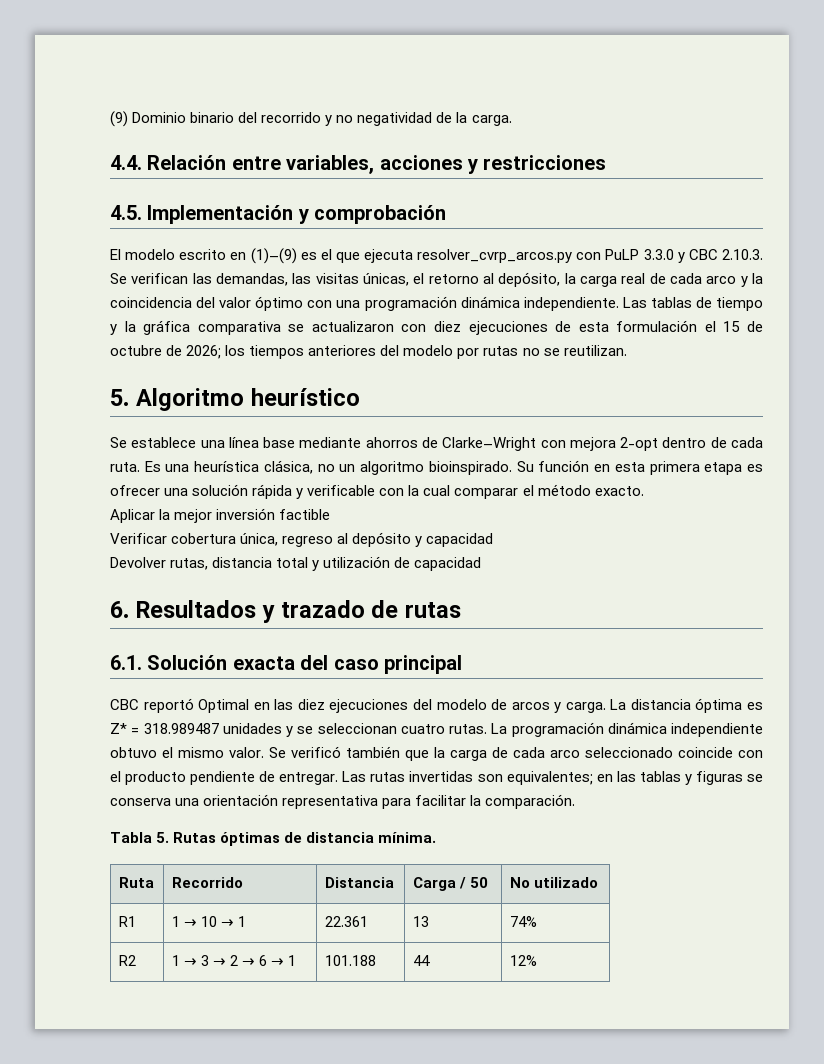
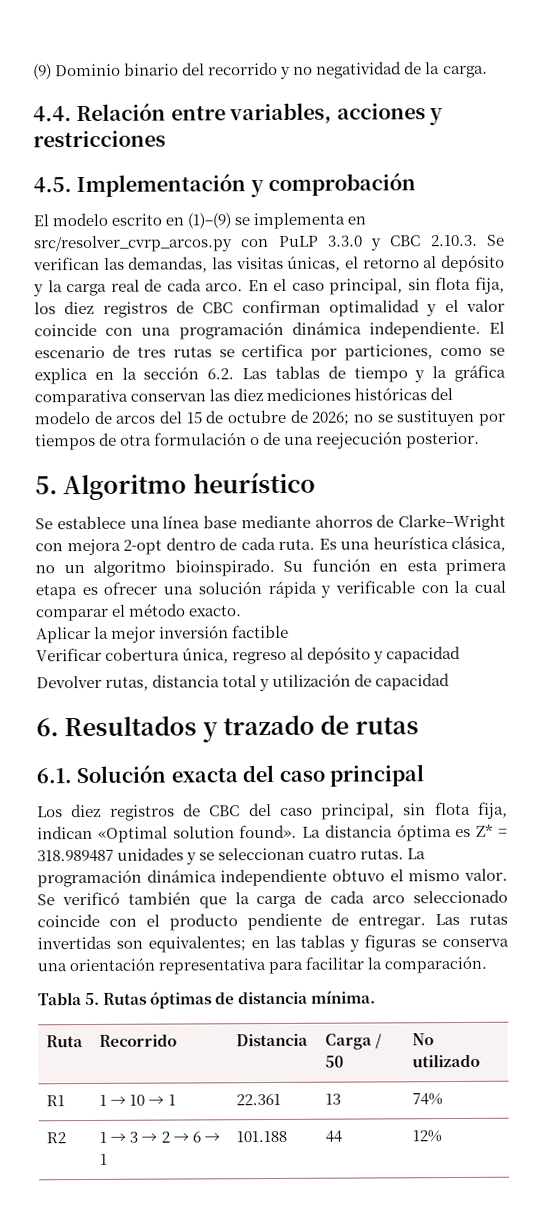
[300,249,573,263] es el que ejecuta resolver_cvrp_arcos.py -> [234,212,367,230] [33,235,233,253] se implementa en src/resolver_cvrp_arcos.py
[498,272,561,287] depósito, -> [441,254,506,273] [33,284,44,297] depósito y
[706,273,764,287] [110,296,304,311] arco y la coincidencia del valor óptimo -> [205,276,506,295] [34,299,505,318] [34,322,97,337] arco. En el caso principal, sin flota fija, los diez registros de CBC confirman optimalidad y el valor coincide
(619, 304) none -> [489,321,505,334] [34,343,506,361] [34,366,235,385] El escenario de tres rutas se certifica por particiones, como se explica en la sección 6.2.
[288,320,716,335] se actualizaron con diez ejecuciones de esta formulación el -> [130,387,454,402] [34,410,182,425] conservan las diez mediciones históricas del modelo de arcos del
[225,345,627,359] los tiempos anteriores del modelo por rutas no se reutilizan. -> [353,409,507,427] [35,431,481,451] no se sustituyen por tiempos de otra formulación o de una reejecución posterior.
[110,698,606,713] CBC reportó Optimal en las diez ejecuciones del modelo de arcos y carga. -> [37,801,509,821] [37,824,298,843] Los diez registros de CBC del caso principal, sin flota fija, indican «Optimal solution found».

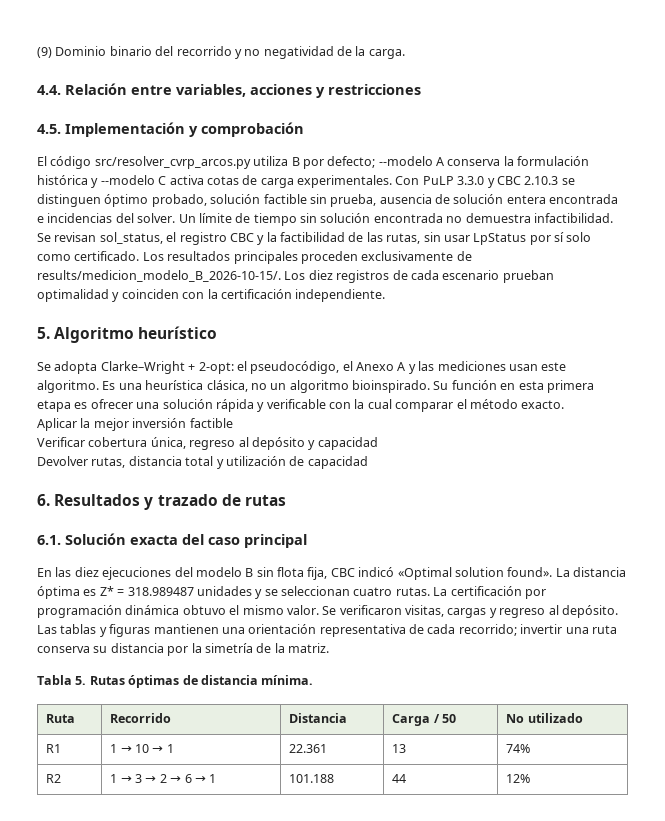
[52,212,367,230] [33,234,505,253] [33,254,506,273] [33,276,506,297] [34,299,505,318] [34,320,505,340] [34,343,506,361] [34,364,506,385] [34,387,454,407] [34,409,507,427] [35,431,481,451] [35,471,316,501] [35,513,506,532] [35,536,315,556] modelo escrito en (1)–(9) se implementa en src/resolver_cvrp_arcos.py con PuLP 3.3.0 y CBC 2.10.3. Se verifican las demandas, las visitas únicas, el retorno al depósito y la carga real de cada arco. En el caso principal, sin flota fija, los diez registros de CBC confirman optimalidad y el valor coincide con una programación dinámica independiente. El escenario de tres rutas se certifica por particiones, como se explica en la sección 6.2. Las tablas de tiempo y la gráfica comparativa conservan las diez mediciones históricas del modelo de arcos del 15 de octubre de 2026; no se sustituyen por tiempos de otra formulación o de una reejecución posterior. // 5. Algoritmo heurístico // Se establece una línea base mediante ahorros de Clarke–Wright con mejora 2-opt dentro de cada ruta. -> [50,156,590,169] [37,175,575,188] [37,194,619,207] [37,213,613,226] [37,232,592,245] [37,251,472,264] [37,270,554,283] [37,289,386,302] [37,326,218,343] [37,361,567,374] [37,380,99,393] código src/resolver_cvrp_arcos.py utiliza B por defecto; --modelo A conserva la formulación histórica y --modelo C activa cotas de carga experimentales. Con PuLP 3.3.0 y CBC 2.10.3 se distinguen óptimo probado, solución factible sin prueba, ausencia de solución entera encontrada e incidencias del solver. Un límite de tiempo sin solución encontrada no demuestra infactibilidad. Se revisan sol_status, el registro CBC y la factibilidad de las rutas, sin usar LpStatus por sí solo como certificado. Los resultados principales proceden exclusivamente de results/medicion_modelo_B_2026-10-15/. Los diez registros de cada escenario prueban optimalidad y coinciden con la certificación independiente. // 5. Algoritmo heurístico // Se adopta Clarke–Wright + 2-opt: el pseudocódigo, el Anexo A y las mediciones usan este algoritmo.
[37,801,509,821] [37,825,93,840] Los diez registros de CBC del caso principal, sin flota fija, indican -> [37,567,395,580] En las diez ejecuciones del modelo B sin flota fija, CBC indicó
[37,868,328,888] programación dinámica independiente -> [450,586,546,599] [37,605,180,618] certificación por programación dinámica
[61,889,509,909] [37,912,508,931] [37,935,296,953] verificó también que la carga de cada arco seleccionado coincide con el producto pendiente de entregar. Las rutas invertidas son equivalentes; en las -> [339,605,618,618] [37,625,57,634] verificaron visitas, cargas y regreso al depósito. Las
[421,938,510,948] se conserva -> [153,624,219,634] mantienen
[268,955,488,975] para facilitar la comparación. -> [409,624,617,636] [37,643,329,656] de cada recorrido; invertir una ruta conserva su distancia por la simetría de la matriz.

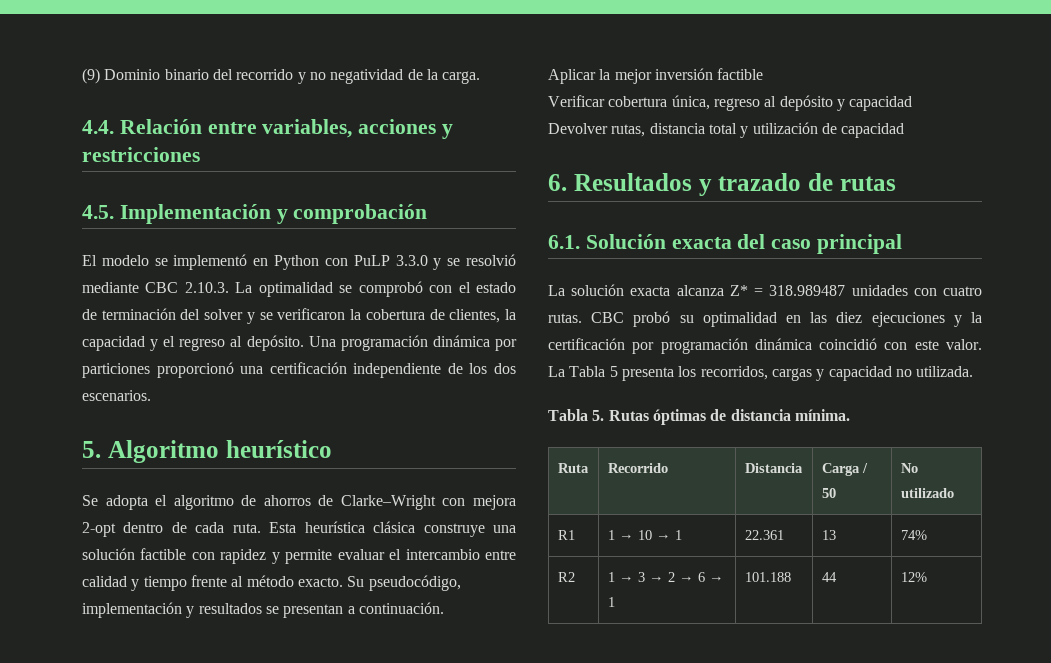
[50,156,590,169] [37,175,575,188] [37,194,619,207] [37,213,613,226] [37,232,592,245] [37,251,472,264] [37,270,554,283] [37,289,386,302] código src/resolver_cvrp_arcos.py utiliza B por defecto; --modelo A conserva la formulación histórica y --modelo C activa cotas de carga experimentales. Con PuLP 3.3.0 y CBC 2.10.3 se distinguen óptimo probado, solución factible sin prueba, ausencia de solución entera encontrada e incidencias del solver. Un límite de tiempo sin solución encontrada no demuestra infactibilidad. Se revisan sol_status, el registro CBC y la factibilidad de las rutas, sin usar LpStatus por sí solo como certificado. Los resultados principales proceden exclusivamente de results/medicion_modelo_B_2026-10-15/. Los diez registros de cada escenario prueban optimalidad y coinciden con la certificación independiente. -> [101,254,516,270] [82,281,516,297] [82,308,517,324] [82,335,517,351] [82,362,516,378] [82,390,151,401] modelo se implementó en Python con PuLP 3.3.0 y se resolvió mediante CBC 2.10.3. La optimalidad se comprobó con el estado de terminación del solver y se verificaron la cobertura de clientes, la capacidad y el regreso al depósito. Una programación dinámica por particiones proporcionó una certificación independiente de los dos escenarios.
[100,361,567,374] [37,380,594,393] [37,399,565,412] Clarke–Wright + 2-opt: el pseudocódigo, el Anexo A y las mediciones usan este algoritmo. Es una heurística clásica, no un algoritmo bioinspirado. Su función en esta primera etapa es ofrecer una solución rápida y verificable con la cual comparar el método exacto. -> [155,495,516,510] [82,521,516,537] [82,548,517,564] [82,575,461,591] [82,602,444,618] el algoritmo de ahorros de Clarke–Wright con mejora 2-opt dentro de cada ruta. Esta heurística clásica construye una solución factible con rapidez y permite evaluar el intercambio entre calidad y tiempo frente al método exacto. Su pseudocódigo, implementación y resultados se presentan a continuación.
[37,567,626,580] [37,586,546,599] [37,605,618,618] [37,624,617,637] [37,643,329,656] En las diez ejecuciones del modelo B sin flota fija, CBC indicó «Optimal solution found». La distancia óptima es Z* = 318.989487 unidades y se seleccionan cuatro rutas. La certificación por programación dinámica obtuvo el mismo valor. Se verificaron visitas, cargas y regreso al depósito. Las tablas y figuras mantienen una orientación representativa de cada recorrido; invertir una ruta conserva su distancia por la simetría de la matriz. -> [548,284,982,296] [548,311,982,327] [548,338,982,354] [548,366,974,381] La solución exacta alcanza Z* = 318.989487 unidades con cuatro rutas. CBC probó su optimalidad en las diez ejecuciones y la certificación por programación dinámica coincidió con este valor. La Tabla 5 presenta los recorridos, cargas y capacidad no utilizada.

